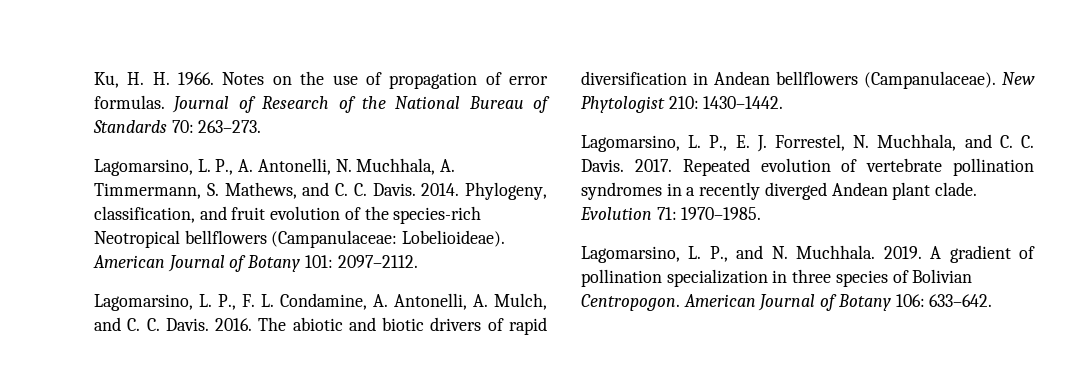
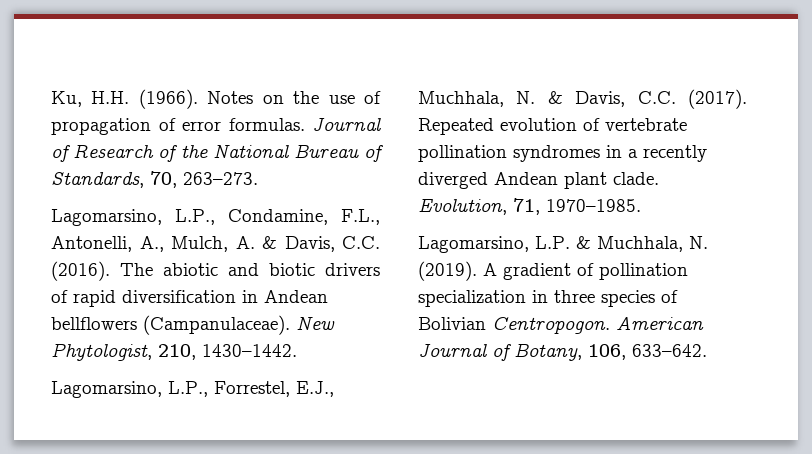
[127,72,215,85] H. H. 1966. -> [91,89,198,109] H.H. (1966).
[93,120,194,133] Standards 70: -> [51,171,177,188] Standards, 70,
[197,158,456,175] [94,182,547,200] [94,206,482,224] [94,230,506,248] [93,255,418,272] [94,293,547,311] [94,317,253,331] L. P., A. Antonelli, N. Muchhala, A. Timmermann, S. Mathews, and C. C. Davis. 2014. Phylogeny, classification, and fruit evolution of the species-rich Neotropical bellflowers (Campanulaceae: Lobelioideae). American Journal of Botany 101: 2097–2112. // Lagomarsino, L. P., F. L. Condamine, A. Antonelli, A. Mulch, and C. C. Davis. 2016. -> [175,209,380,225] [51,236,380,252] [51,261,110,281] L.P., Condamine, F.L., Antonelli, A., Mulch, A. & Davis, C.C. (2016).
[581,96,699,113] Phytologist 210: -> [51,343,196,361] Phytologist, 210,
[688,134,1034,152] [581,159,672,172] L. P., E. J. Forrestel, N. Muchhala, and C. C. Davis. 2017. -> [168,381,334,397] [418,89,747,109] L.P., Forrestel, E.J., Muchhala, N. & Davis, C.C. (2017).
[580,207,677,220] Evolution 71: -> [418,198,540,215] Evolution, 71,
[688,245,922,262] L. P., and N. Muchhala. 2019. -> [535,236,708,252] [418,261,477,281] L.P. & Muchhala, N. (2019).
[837,294,925,311] Botany 106: -> [514,343,626,361] Botany, 106,

